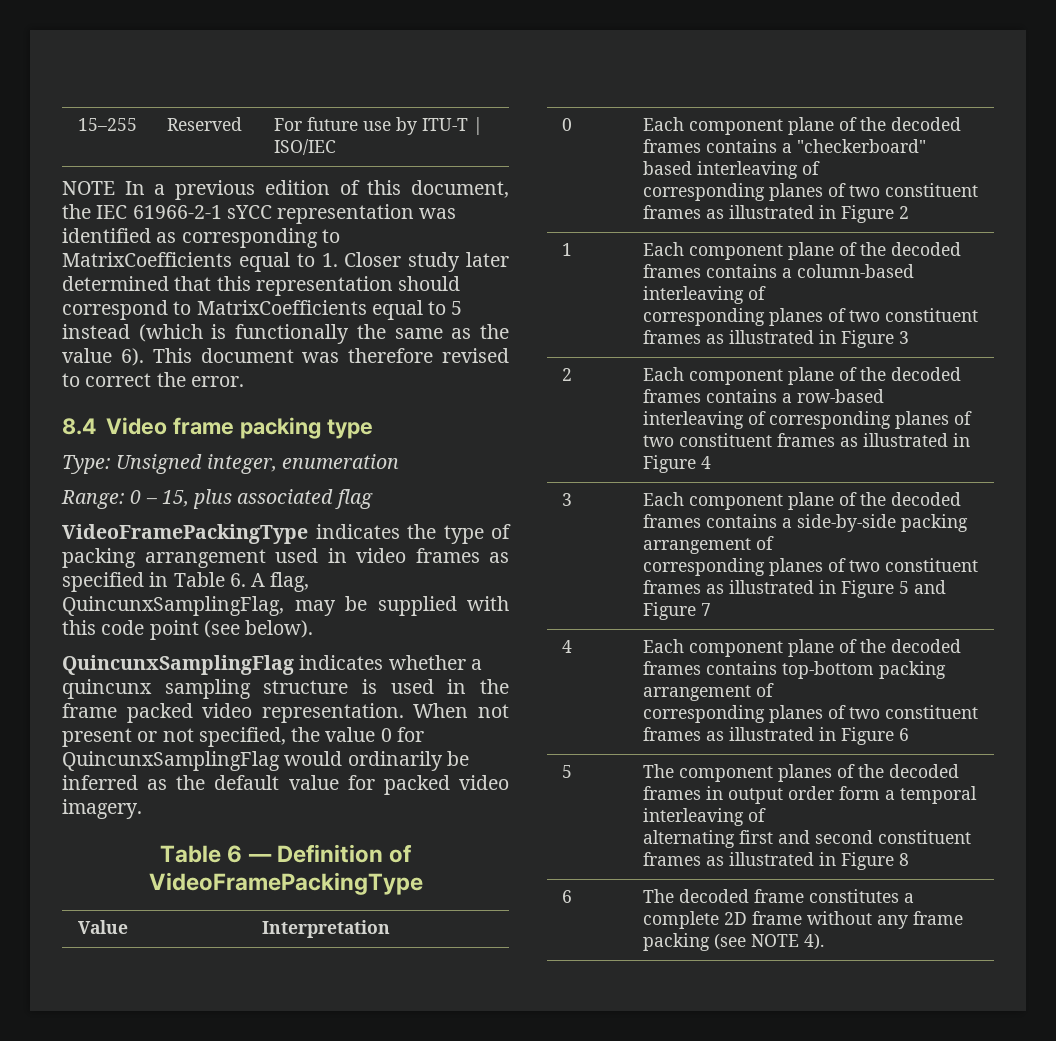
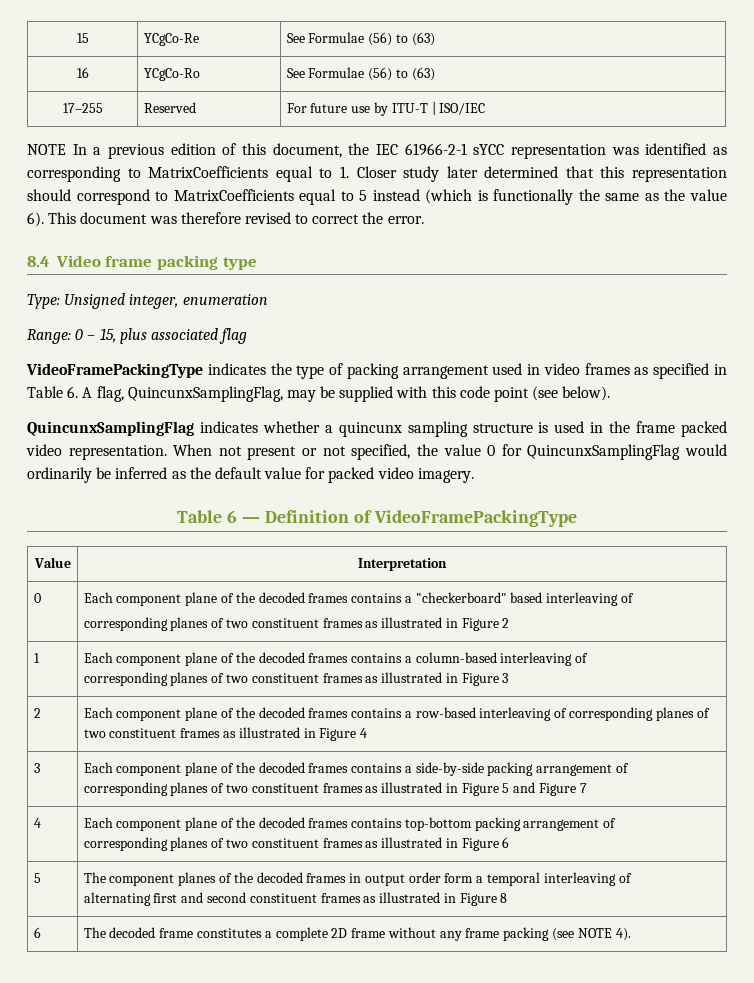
[78,118,137,131] 15–255 -> [76,33,89,43] [143,33,199,46] [286,32,435,46] [76,67,89,78] [143,68,200,81] [286,67,435,81] [62,103,103,113] 15 | YCgCo-Re | See Formulae (56) to (63) // 16 | YCgCo-Ro | See Formulae (56) to (63) // 17–255

